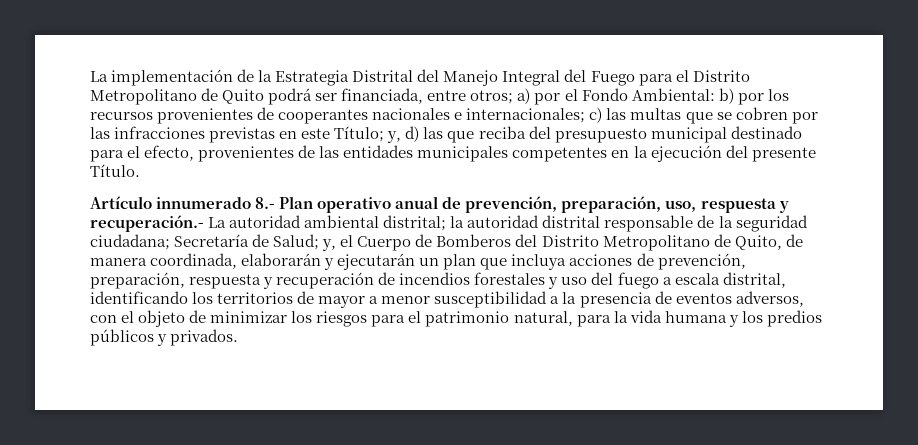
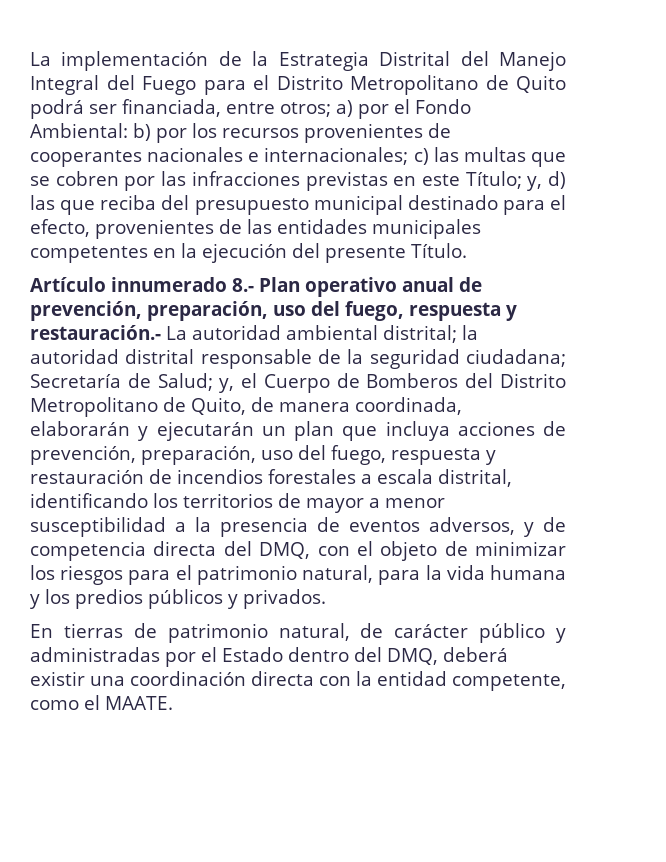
[665,198,789,213] [90,215,204,232] uso, respuesta y recuperación.- -> [273,301,517,321] [30,325,161,340] uso del fuego, respuesta y restauración.-
[189,272,375,289] respuesta y recuperación -> [261,445,496,465] [30,469,144,484] uso del fuego, respuesta y restauración
[548,272,659,289] y uso del fuego -> (356, 476) none
(804, 299) none -> [524,517,566,537] [30,541,311,561] y de competencia directa del DMQ,
(239, 337) none -> [30,623,566,643] [30,647,508,667] [30,671,566,691] [30,695,173,710] // En tierras de patrimonio natural, de carácter público y administradas por el Estado dentro del DMQ, deberá existir una coordinación directa con la entidad competente, como el MAATE.

